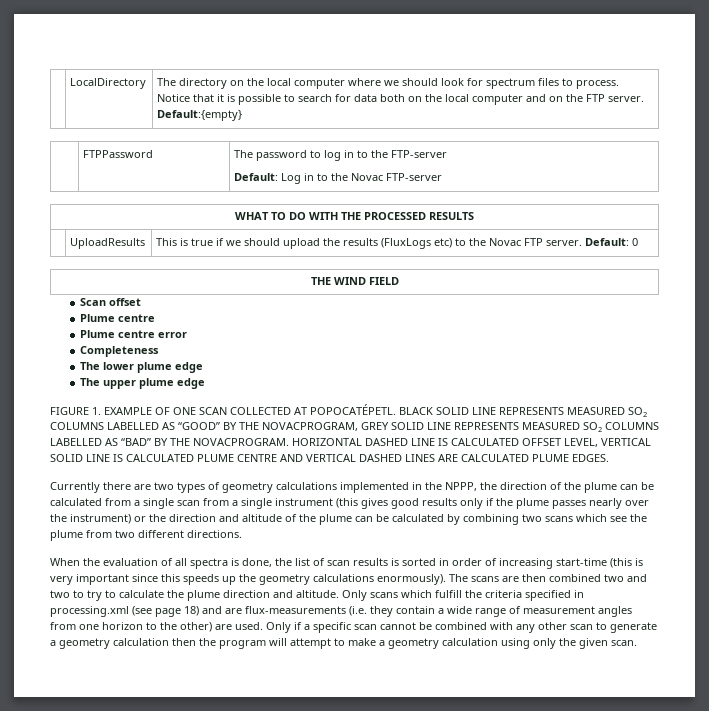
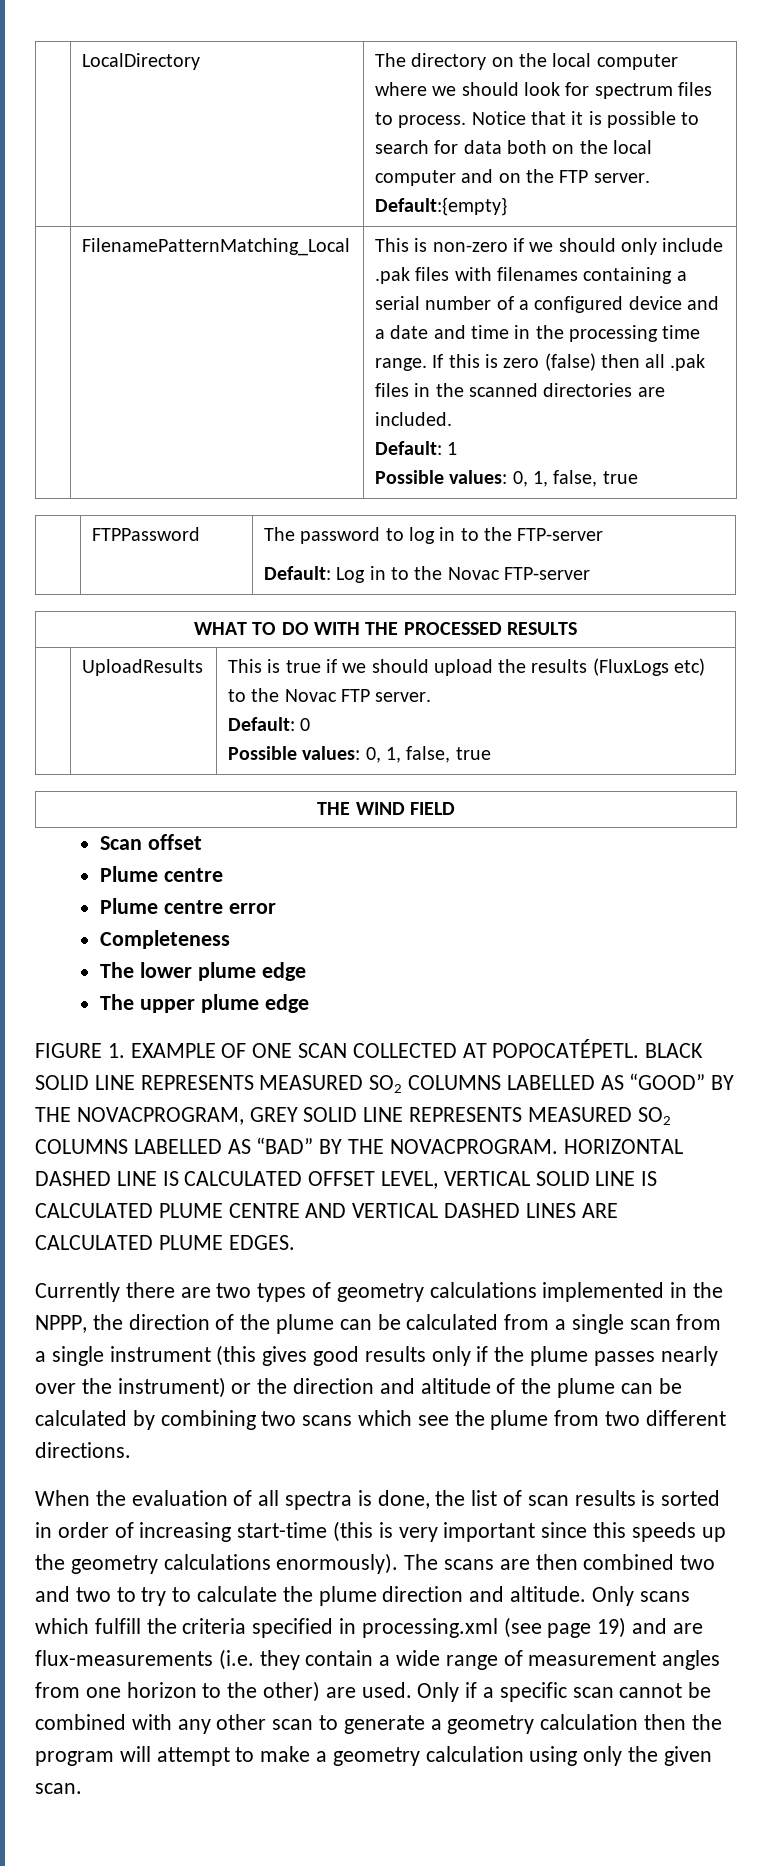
(242, 115) none -> [82,238,351,256] [375,238,724,255] [375,267,687,284] [375,296,719,313] [375,325,701,342] [375,353,706,371] [375,383,665,397] [375,412,453,426] [375,441,458,455] [375,470,638,487] // | FilenamePatternMatching_Local | This is non-zero if we should only include .pak files with filenames containing a serial number of a configured device and a date and time in the processing time range. If this is zero (false) then all .pak files in the scanned directories are included. // Default: 1 // Possible values: 0, 1, false, true
(582, 243) none -> (432, 697) //
(638, 242) none -> [228,746,491,763] // Possible values: 0, 1, false, true
[184,606,199,616] 18) -> [597,1617,627,1638] 19)

